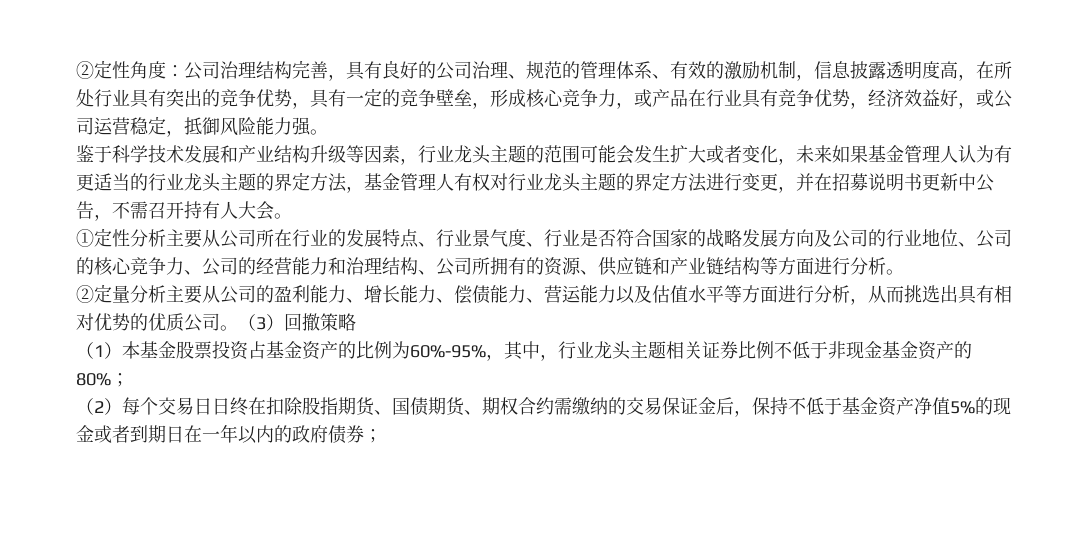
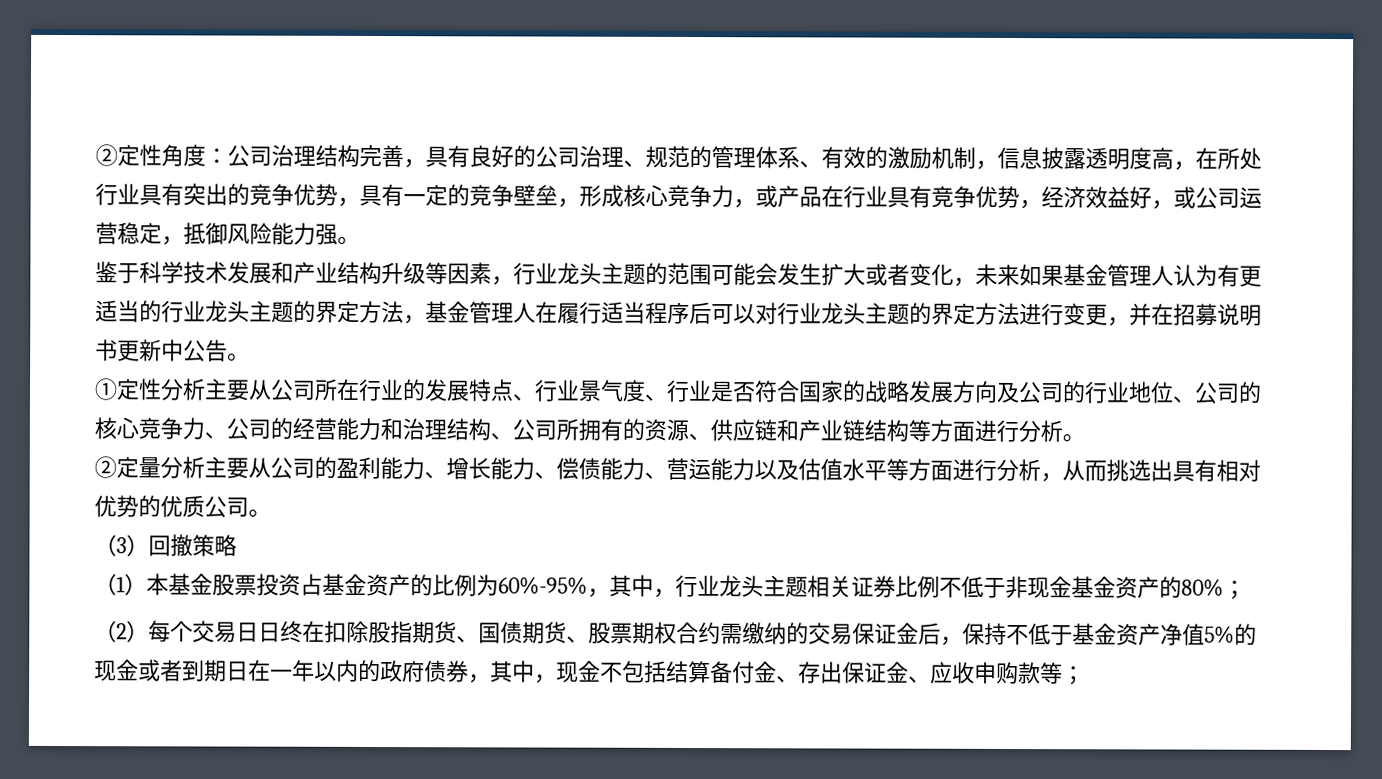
[454,173,490,191] 有权 -> [535,301,756,325] 在履行适当程序后可以
[94,201,274,221] ，不需召开持有人大会 -> (228, 350) none
(238, 328) none -> (271, 513) //
(482, 412) none -> [588,622,633,644] 股票
(364, 434) none -> [468,660,1063,685] ，其中，现金不包括结算备付金、存出保证金、应收申购款等

